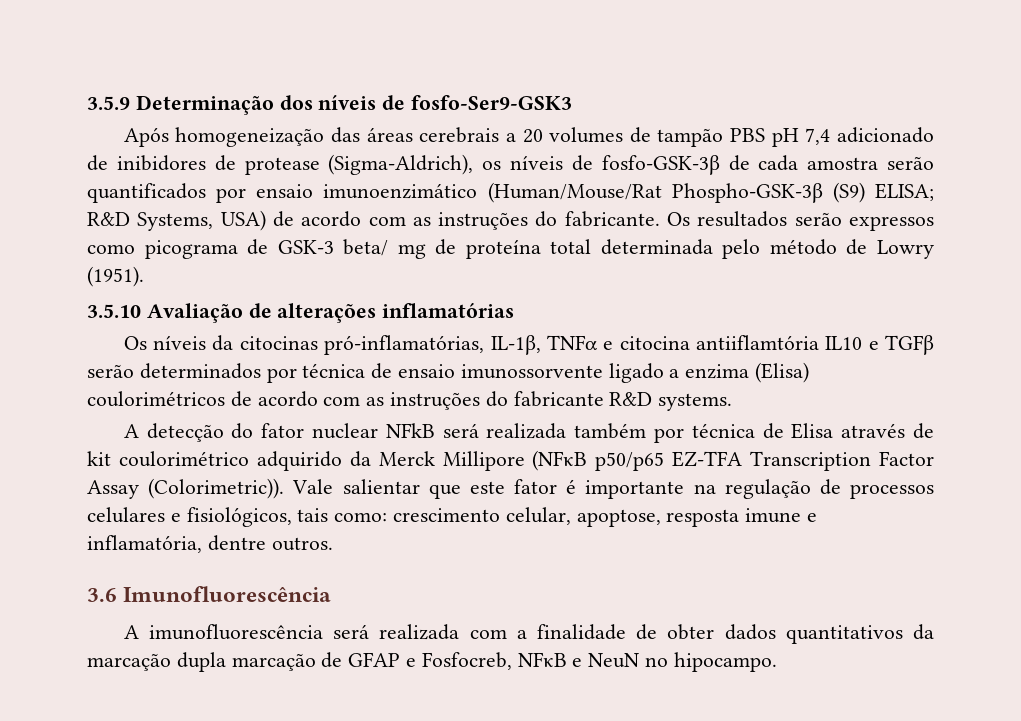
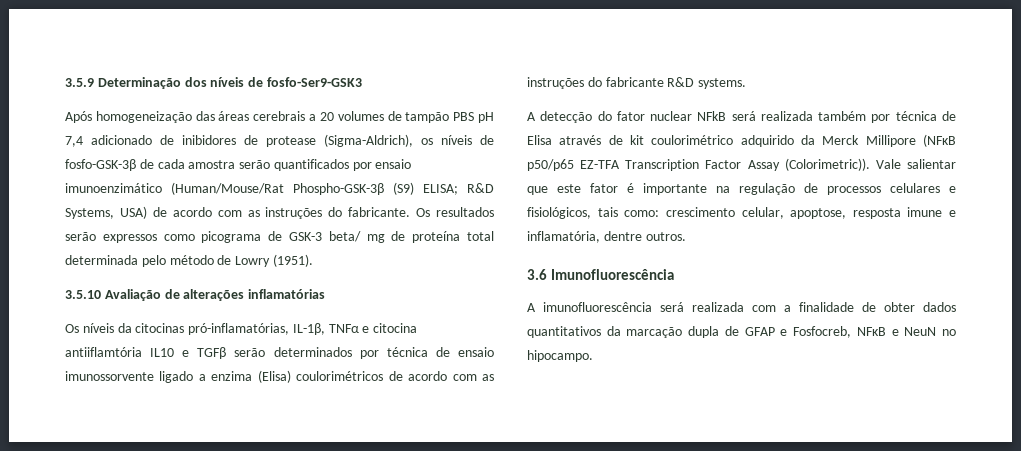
[231,653,316,671] marcação -> (720, 332) none

